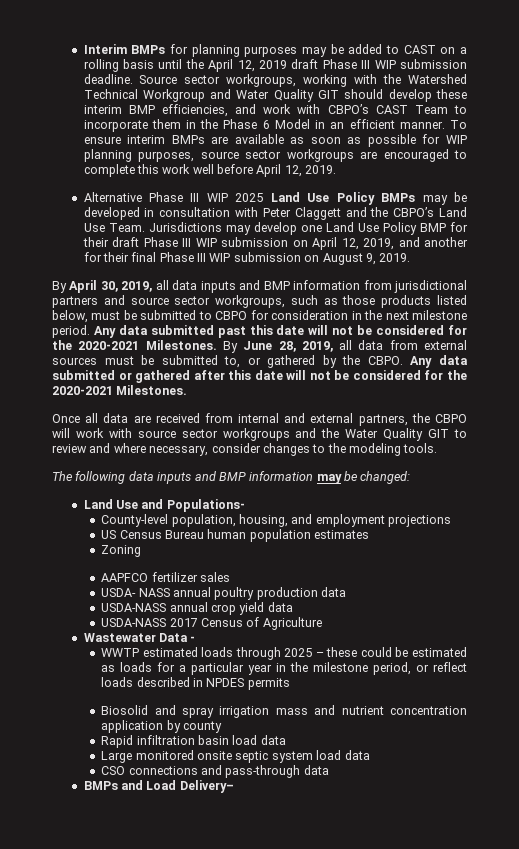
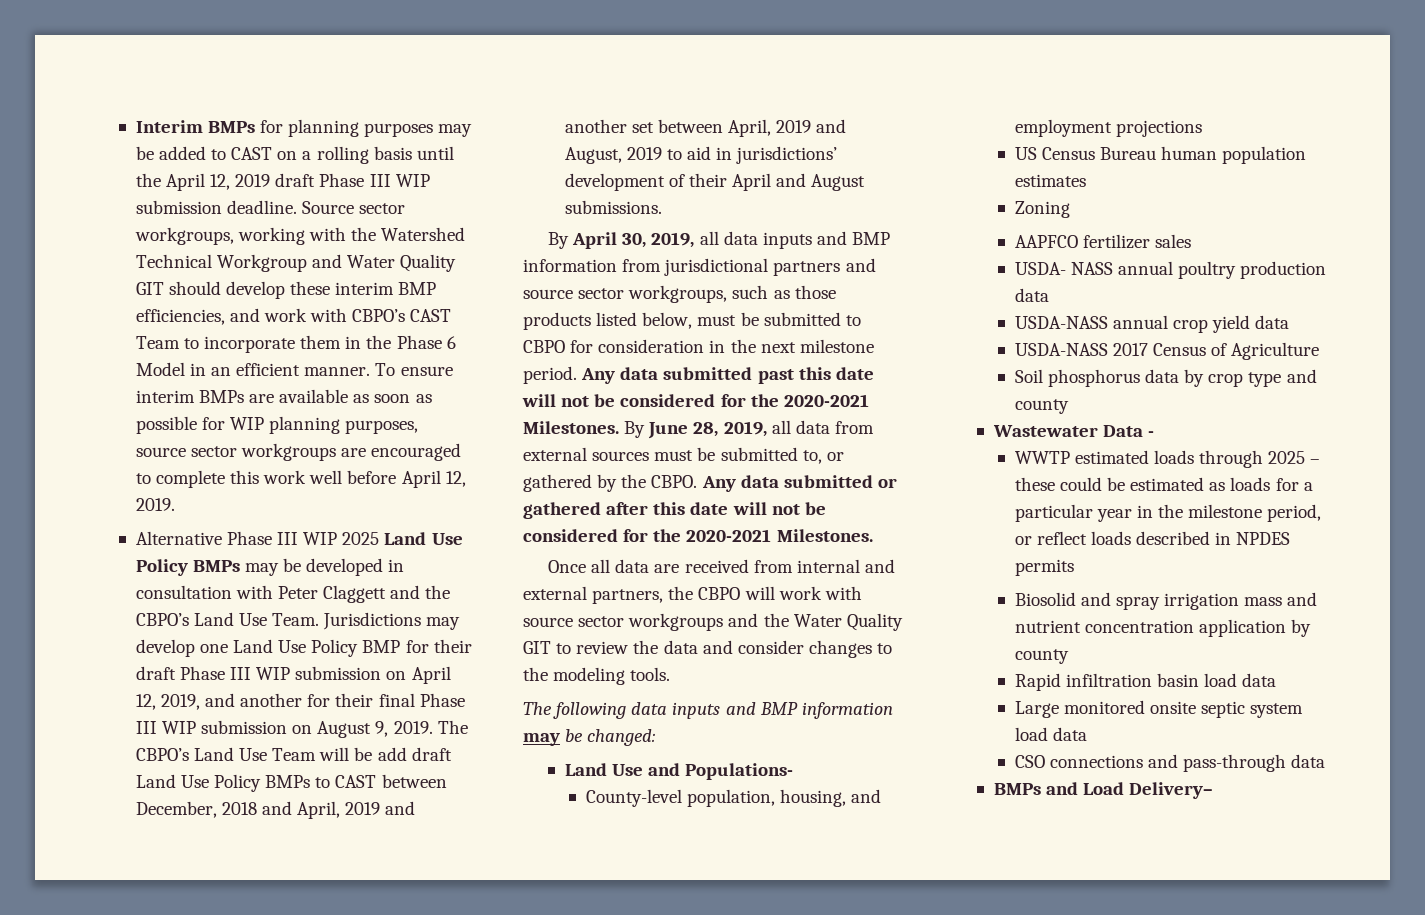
(411, 257) none -> [437,720,468,734] [135,747,452,761] [135,774,447,792] [135,801,416,819] [564,119,847,137] [564,146,838,164] [564,173,866,191] [564,200,662,214] The CBPO’s Land Use Team will be add draft Land Use Policy BMPs to CAST between December, 2018 and April, 2019 and another set between April, 2019 and August, 2019 to aid in jurisdictions’ development of their April and August submissions.
[89,443,209,456] and where necessary, -> [633,640,733,654] the data and
(322, 623) none -> [1014,369,1317,387] [1014,399,1069,414] // Soil phosphorus data by crop type and county

